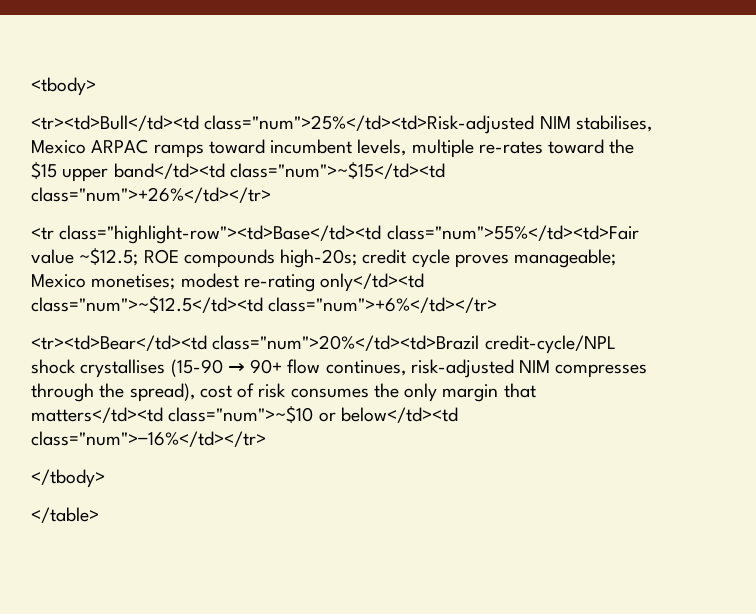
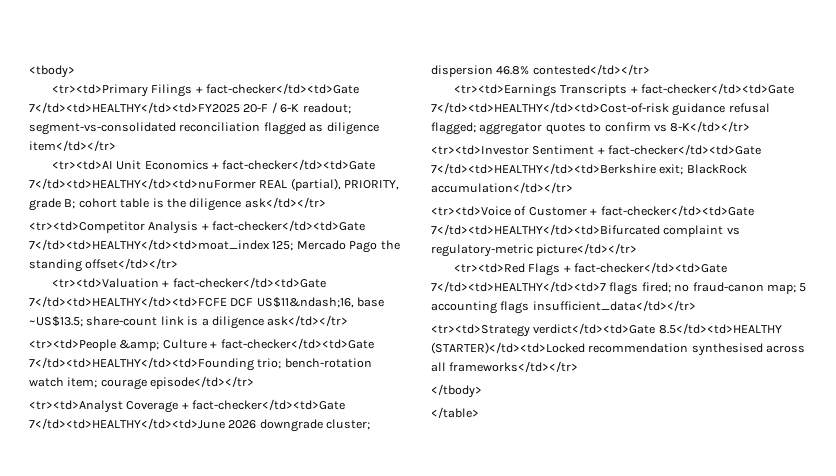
[31,115,652,134] [31,139,635,158] [31,162,445,182] [31,187,271,203] [31,225,639,244] [31,248,617,268] [31,273,425,292] [31,296,498,314] [31,335,616,354] [31,359,648,378] [31,383,536,402] [31,406,458,424] [31,431,266,447] <tr><td>Bull</td><td class="num">25%</td><td>Risk-adjusted NIM stabilises, Mexico ARPAC ramps toward incumbent levels, multiple re-rates toward the $15 upper band</td><td class="num">~$15</td><td class="num">+26%</td></tr> // <tr class="highlight-row"><td>Base</td><td class="num">55%</td><td>Fair value ~$12.5; ROE compounds high-20s; credit cycle proves manageable; Mexico monetises; modest re-rating only</td><td class="num">~$12.5</td><td class="num">+6%</td></tr> // <tr><td>Bear</td><td class="num">20%</td><td>Brazil credit-cycle/NPL shock crystallises (15-90 → 90+ flow continues, risk-adjusted NIM compresses through the spread), cost of risk consumes the only margin that matters</td><td class="num">~$10 or below</td><td class="num">−16%</td></tr> -> [51,83,360,97] [29,102,351,114] [29,122,379,135] [29,140,116,151] [51,159,376,170] [29,178,400,191] [29,197,326,211] [29,220,366,234] [29,239,400,253] [29,258,179,272] [51,277,326,288] [29,296,385,308] [29,315,349,329] [29,338,374,351] [29,357,372,371] [29,376,255,390] [29,399,346,413] [29,418,371,432] [431,64,650,77] [453,83,795,97] [431,102,770,116] [431,121,751,135] [431,144,762,155] [431,163,747,175] [431,182,573,193] [431,205,754,216] [431,224,740,237] [431,243,638,257] [453,262,728,276] [431,281,807,295] [431,300,696,314] [431,323,782,337] [431,342,806,356] [431,361,579,372] <tr><td>Primary Filings + fact-checker</td><td>Gate 7</td><td>HEALTHY</td><td>FY2025 20-F / 6-K readout; segment-vs-consolidated reconciliation flagged as diligence item</td></tr> // <tr><td>AI Unit Economics + fact-checker</td><td>Gate 7</td><td>HEALTHY</td><td>nuFormer REAL (partial), PRIORITY, grade B; cohort table is the diligence ask</td></tr> // <tr><td>Competitor Analysis + fact-checker</td><td>Gate 7</td><td>HEALTHY</td><td>moat_index 125; Mercado Pago the standing offset</td></tr> // <tr><td>Valuation + fact-checker</td><td>Gate 7</td><td>HEALTHY</td><td>FCFE DCF US$11&ndash;16, base ~US$13.5; share-count link is a diligence ask</td></tr> // <tr><td>People &amp; Culture + fact-checker</td><td>Gate 7</td><td>HEALTHY</td><td>Founding trio; bench-rotation watch item; courage episode</td></tr> // <tr><td>Analyst Coverage + fact-checker</td><td>Gate 7</td><td>HEALTHY</td><td>June 2026 downgrade cluster; dispersion 46.8% contested</td></tr> // <tr><td>Earnings Transcripts + fact-checker</td><td>Gate 7</td><td>HEALTHY</td><td>Cost-of-risk guidance refusal flagged; aggregator quotes to confirm vs 8-K</td></tr> // <tr><td>Investor Sentiment + fact-checker</td><td>Gate 7</td><td>HEALTHY</td><td>Berkshire exit; BlackRock accumulation</td></tr> // <tr><td>Voice of Customer + fact-checker</td><td>Gate 7</td><td>HEALTHY</td><td>Bifurcated complaint vs regulatory-metric picture</td></tr> // <tr><td>Red Flags + fact-checker</td><td>Gate 7</td><td>HEALTHY</td><td>7 flags fired; no fraud-canon map; 5 accounting flags insufficient_data</td></tr> // <tr><td>Strategy verdict</td><td>Gate 8.5</td><td>HEALTHY (STARTER)</td><td>Locked recommendation synthesised across all frameworks</td></tr>

